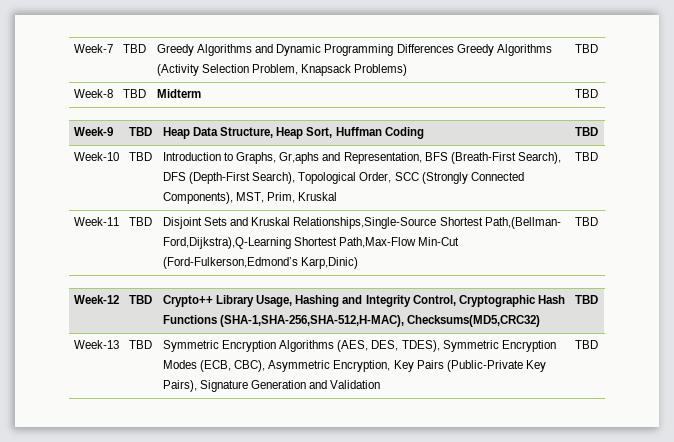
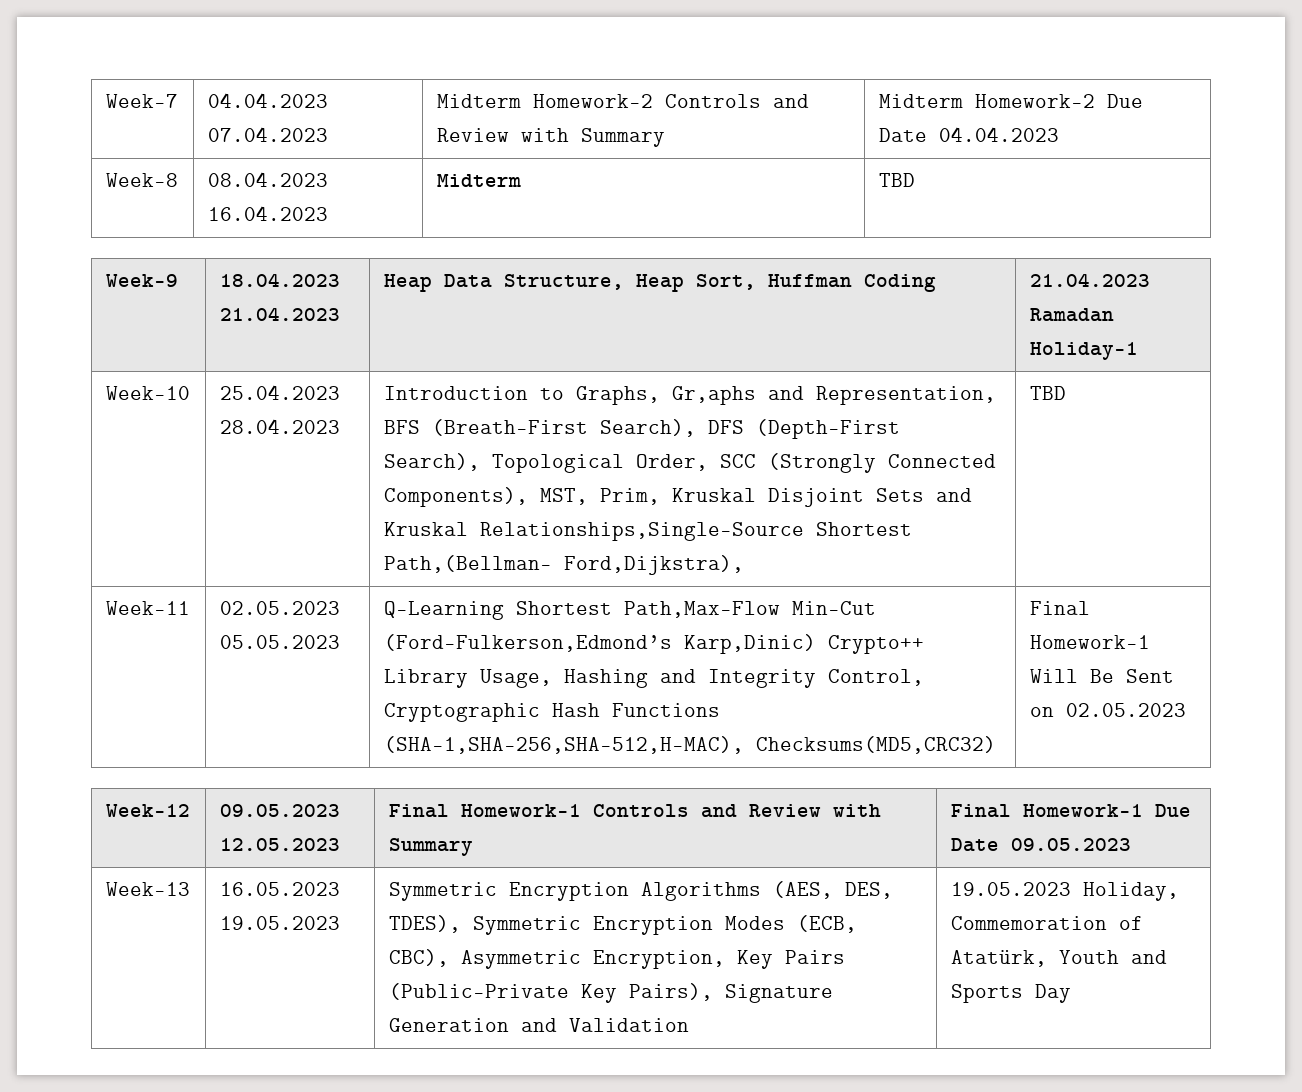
[122,44,146,53] [156,44,552,56] [156,64,408,76] [574,44,598,53] TBD | Greedy Algorithms and Dynamic Programming Differences Greedy Algorithms (Activity Selection Problem, Knapsack Problems) | TBD -> [207,93,328,108] [207,127,328,142] [436,94,809,108] [436,128,665,147] [878,94,1143,108] [878,127,1059,142] 04.04.2023 07.04.2023 | Midterm Homework-2 Controls and Review with Summary | Midterm Homework-2 Due Date 04.04.2023
[122,89,146,98] TBD -> [207,172,328,187] [207,206,328,221] 08.04.2023 16.04.2023
[128,127,152,136] TBD -> [219,273,340,287] [219,307,340,321] 18.04.2023 21.04.2023
[574,127,598,136] TBD -> [1029,273,1150,287] [1029,308,1114,322] [1029,342,1138,360] 21.04.2023 Ramadan Holiday-1
[128,152,152,161] TBD -> [219,385,340,400] [219,419,340,434] 25.04.2023 28.04.2023
[574,152,598,161] [73,217,119,226] [128,217,152,226] | TBD // Week-11 | TBD | -> (756, 495) none
[162,237,291,249] Ford,Dijkstra),Q-Learning -> [563,555,744,575] [1029,386,1066,400] [105,601,190,616] [219,601,340,615] [219,635,340,649] [383,601,504,620] Ford,Dijkstra), | TBD // Week-11 | 02.05.2023 05.05.2023 | Q-Learning
[574,217,598,226] [73,295,119,304] [128,295,152,304] | TBD // Week-12 | TBD | -> (816, 644) none
[574,295,598,304] TBD -> [1029,601,1090,615] [1029,635,1150,649] [1029,669,1174,684] [1029,703,1186,717] [105,804,190,817] [219,804,340,817] [219,838,340,851] [388,804,881,818] [388,838,473,856] [950,804,1191,818] [950,838,1131,852] Final Homework-1 Will Be Sent on 02.05.2023 // Week-12 | 09.05.2023 12.05.2023 | Final Homework-1 Controls and Review with Summary | Final Homework-1 Due Date 09.05.2023
[128,340,152,349] TBD -> [219,882,340,896] [219,916,340,930] 16.05.2023 19.05.2023
[574,340,598,349] TBD -> [950,882,1179,901] [950,916,1143,930] [950,950,1167,967] [950,984,1071,1003] 19.05.2023 Holiday, Commemoration of Atatürk, Youth and Sports Day

